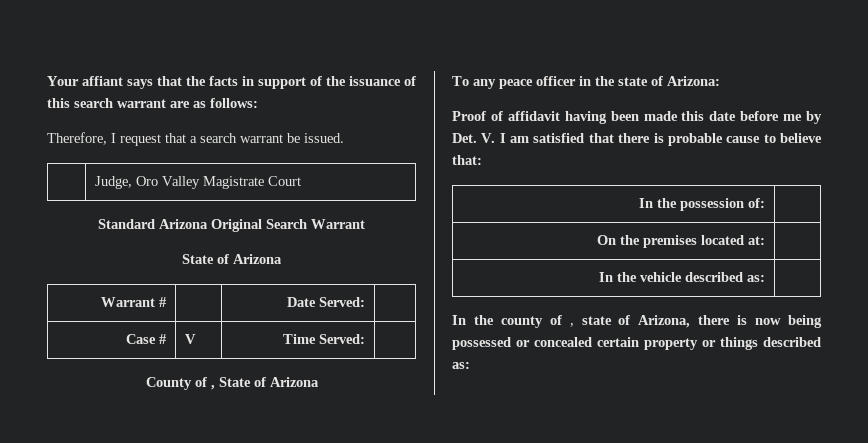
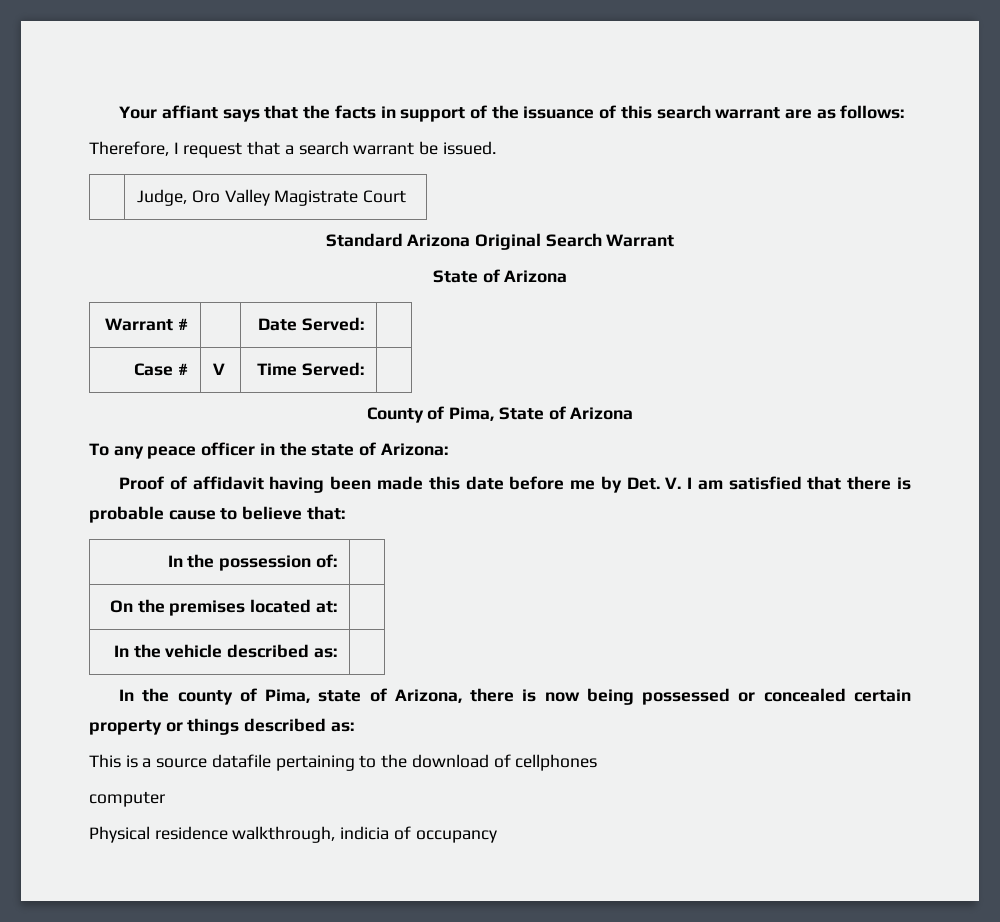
[210,385,215,390] , -> [449,407,495,421] Pima,
[569,323,574,327] , -> [265,689,311,703] Pima,
(470, 365) none -> [89,754,598,771] [89,791,165,807] [89,826,497,843] // This is a source datafile pertaining to the download of cellphones // computer // Physical residence walkthrough, indicia of occupancy

